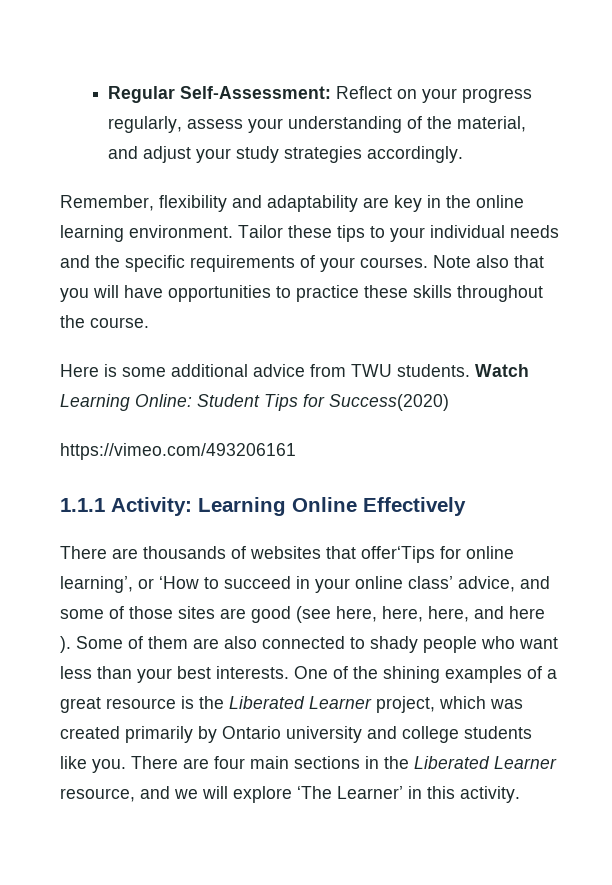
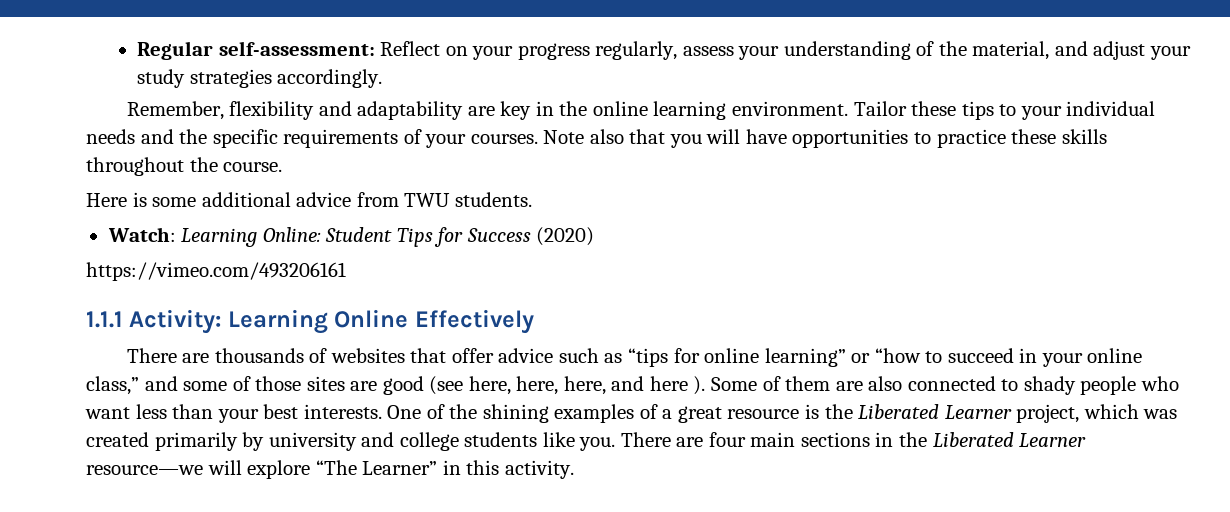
[180,86,332,99] Self-Assessment: -> [218,41,375,56] self-assessment:
[475,364,529,377] Watch -> [107,227,176,242] // Watch:
[329,394,449,411] Success(2020) -> [466,227,595,246] Success (2020)
[361,546,514,563] [60,576,199,593] offer‘Tips for online learning’, or ‘How -> [451,348,921,367] offer advice such as “tips for online learning” or “how
[408,576,515,592] class’ advice, -> [86,376,139,395] class,”
[222,726,281,739] Ontario -> (265, 441) none
[60,786,403,803] resource, and we will explore ‘The Learner’ -> [86,460,438,479] resource—we will explore “The Learner”

